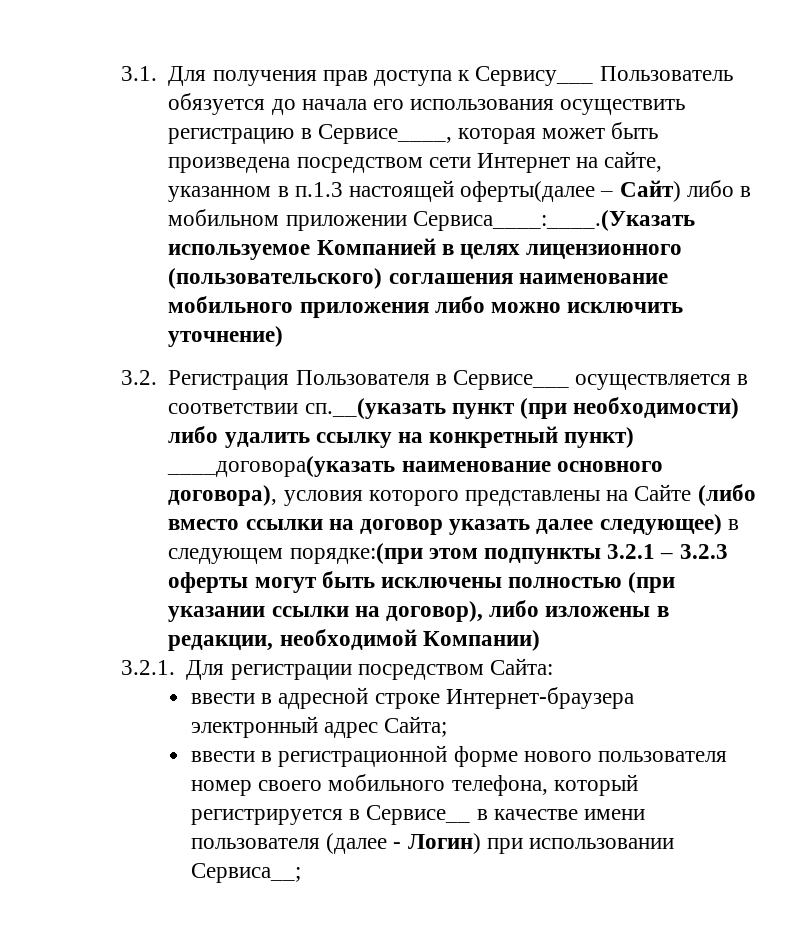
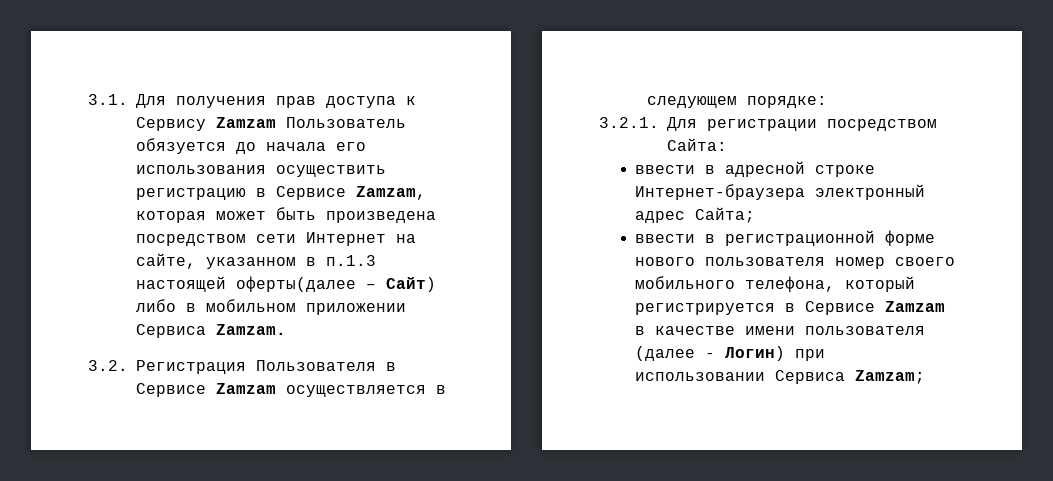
[475,66,594,86] Сервису___ -> [136,117,277,131] Сервису Zamzam
[317,124,452,144] Сервисе____, -> [276,186,427,200] Сервисе Zamzam,
[412,210,695,231] [168,238,683,260] [168,268,668,289] [168,296,684,318] [168,326,284,347] [120,370,749,390] [168,397,740,419] [168,426,635,448] [167,456,663,477] [168,484,756,506] [168,514,739,535] [168,543,728,564] [168,571,676,593] [168,600,669,622] [168,629,540,651] Сервиса____:____.(Указать используемое Компанией в целях лицензионного (пользовательского) соглашения наименование мобильного приложения либо можно исключить уточнение) // 3.2. Регистрация Пользователя в Сервисе___ осуществляется в соответствии сп.__(указать пункт (при необходимости) либо удалить ссылку на конкретный пункт) ____договора(указать наименование основного договора), условия которого представлены на Сайте (либо вместо ссылки на договор указать далее следующее) в следующем порядке:(при этом подпункты 3.2.1 – 3.2.3 оферты могут быть исключены полностью (при указании ссылки на договор), либо изложены в редакции, необходимой Компании) -> [136,324,287,338] [88,360,397,374] [136,383,447,397] [647,96,828,108] Сервиса Zamzam. // 3.2. Регистрация Пользователя в Сервисе Zamzam осуществляется в следующем порядке:
[366,805,471,825] Сервисе__ -> [805,301,946,315] Сервисе Zamzam
[190,863,301,883] Сервиса__; -> [775,370,926,384] Сервиса Zamzam;

